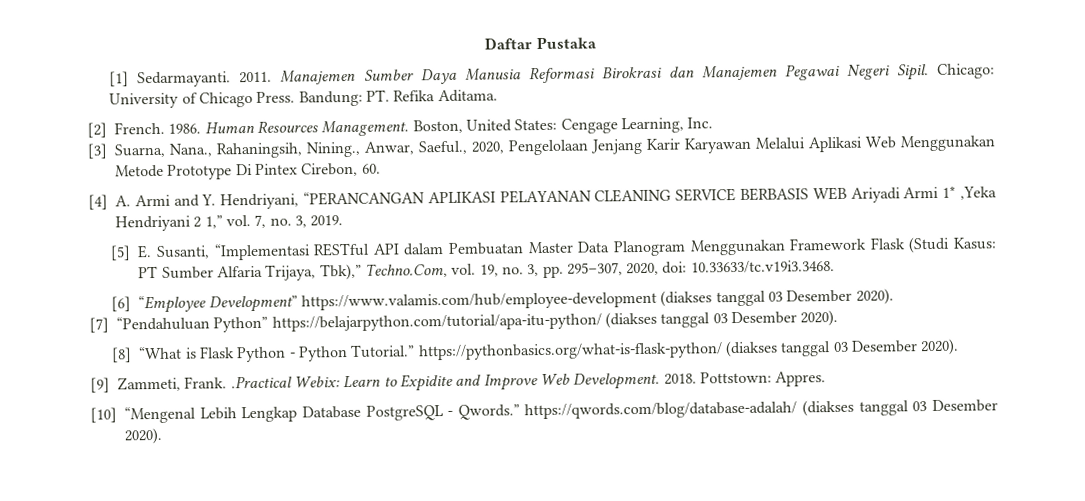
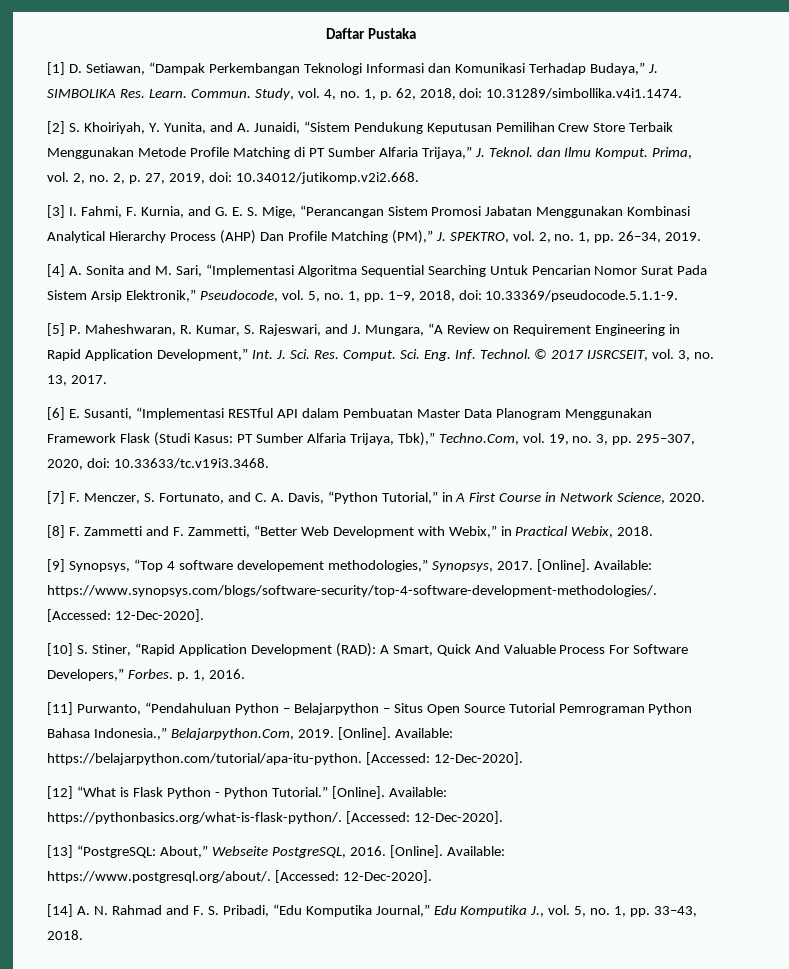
[137,63,996,88] [109,89,498,109] [87,117,714,138] [87,135,995,159] [115,162,381,180] [88,185,997,210] [115,214,344,232] [110,245,132,261] Sedarmayanti. 2011. Manajemen Sumber Daya Manusia Reformasi Birokrasi dan Manajemen Pegawai Negeri Sipil. Chicago: University of Chicago Press. Bandung: PT. Refika Aditama. // [2] French. 1986. Human Resources Management. Boston, United States: Cengage Learning, Inc. // [3] Suarna, Nana., Rahaningsih, Nining., Anwar, Saeful., 2020, Pengelolaan Jenjang Karir Karyawan Melalui Aplikasi Web Menggunakan Metode Prototype Di Pintex Cirebon, 60. // [4] A. Armi and Y. Hendriyani, “PERANCANGAN APLIKASI PELAYANAN CLEANING SERVICE BERBASIS WEB Ariyadi Armi 1* ,Yeka Hendriyani 2 1,” vol. 7, no. 3, 2019. // [5] -> [69,62,658,75] [47,88,683,100] [47,121,674,134] [47,146,693,159] [47,172,419,184] [47,205,691,218] [47,230,702,244] [47,264,708,277] [47,289,679,302] [47,323,681,336] [47,348,714,361] [47,375,108,386] [47,407,66,420] D. Setiawan, “Dampak Perkembangan Teknologi Informasi dan Komunikasi Terhadap Budaya,” J. SIMBOLIKA Res. Learn. Commun. Study, vol. 4, no. 1, p. 62, 2018, doi: 10.31289/simbollika.v4i1.1474. // [2] S. Khoiriyah, Y. Yunita, and A. Junaidi, “Sistem Pendukung Keputusan Pemilihan Crew Store Terbaik Menggunakan Metode Profile Matching di PT Sumber Alfaria Trijaya,” J. Teknol. dan Ilmu Komput. Prima, vol. 2, no. 2, p. 27, 2019, doi: 10.34012/jutikomp.v2i2.668. // [3] I. Fahmi, F. Kurnia, and G. E. S. Mige, “Perancangan Sistem Promosi Jabatan Menggunakan Kombinasi Analytical Hierarchy Process (AHP) Dan Profile Matching (PM),” J. SPEKTRO, vol. 2, no. 1, pp. 26–34, 2019. // [4] A. Sonita and M. Sari, “Implementasi Algoritma Sequential Searching Untuk Pencarian Nomor Surat Pada Sistem Arsip Elektronik,” Pseudocode, vol. 5, no. 1, pp. 1–9, 2018, doi: 10.33369/pseudocode.5.1.1-9. // [5] P. Maheshwaran, R. Kumar, S. Rajeswari, and J. Mungara, “A Review on Requirement Engineering in Rapid Application Development,” Int. J. Sci. Res. Comput. Sci. Eng. Inf. Technol. © 2017 IJSRCSEIT, vol. 3, no. 13, 2017. // [6]
[111,288,894,314] [89,309,839,333] [111,347,133,363] [6] “Employee Development” https://www.valamis.com/hub/employee-development (diakses tanggal 03 Desember 2020). // [7] “Pendahuluan Python” https://belajarpython.com/tutorial/apa-itu-python/ (diakses tanggal 03 Desember 2020). // [8] -> [47,491,705,504] [47,525,654,538] [47,559,652,572] [47,585,658,597] [47,609,205,622] [47,643,689,657] [47,668,246,681] [47,702,693,715] [47,727,454,740] [47,752,524,765] [47,786,74,799] [7] F. Menczer, S. Fortunato, and C. A. Davis, “Python Tutorial,” in A First Course in Network Science, 2020. // [8] F. Zammetti and F. Zammetti, “Better Web Development with Webix,” in Practical Webix, 2018. // [9] Synopsys, “Top 4 software developement methodologies,” Synopsys, 2017. [Online]. Available: https://www.synopsys.com/blogs/software-security/top-4-software-development-methodologies/. [Accessed: 12-Dec-2020]. // [10] S. Stiner, “Rapid Application Development (RAD): A Smart, Quick And Valuable Process For Software Developers,” Forbes. p. 1, 2016. // [11] Purwanto, “Pendahuluan Python – Belajarpython – Situs Open Source Tutorial Pemrograman Python Bahasa Indonesia.,” Belajarpython.Com, 2019. [Online]. Available: https://belajarpython.com/tutorial/apa-itu-python. [Accessed: 12-Dec-2020]. // [12]
[417,338,960,361] [90,371,827,393] [90,399,998,424] [124,427,162,445] https://pythonbasics.org/what-is-flask-python/ (diakses tanggal 03 Desember 2020). // [9] Zammeti, Frank. .Practical Webix: Learn to Expidite and Improve Web Development. 2018. Pottstown: Appres. // [10] “Mengenal Lebih Lengkap Database PostgreSQL - Qwords.” https://qwords.com/blog/database-adalah/ (diakses tanggal 03 Desember 2020). -> [331,786,447,799] [47,811,504,824] [47,845,505,858] [47,870,433,883] [47,904,697,917] [47,930,84,940] [Online]. Available: https://pythonbasics.org/what-is-flask-python/. [Accessed: 12-Dec-2020]. // [13] “PostgreSQL: About,” Webseite PostgreSQL, 2016. [Online]. Available: https://www.postgresql.org/about/. [Accessed: 12-Dec-2020]. // [14] A. N. Rahmad and F. S. Pribadi, “Edu Komputika Journal,” Edu Komputika J., vol. 5, no. 1, pp. 33–43, 2018.

